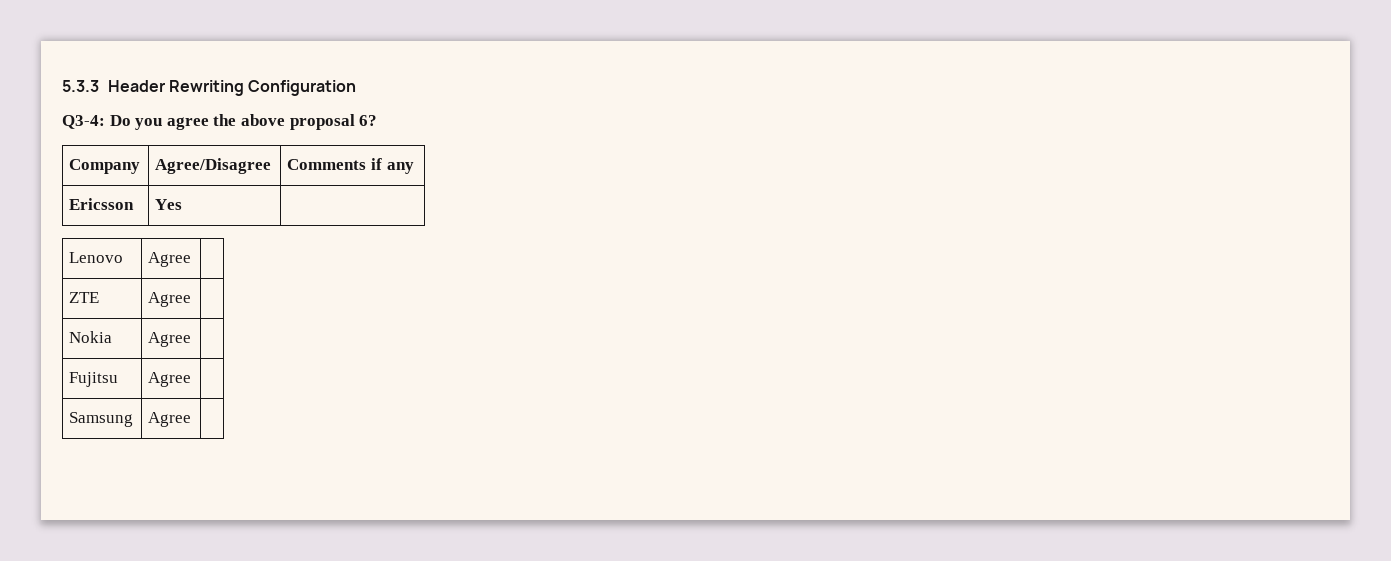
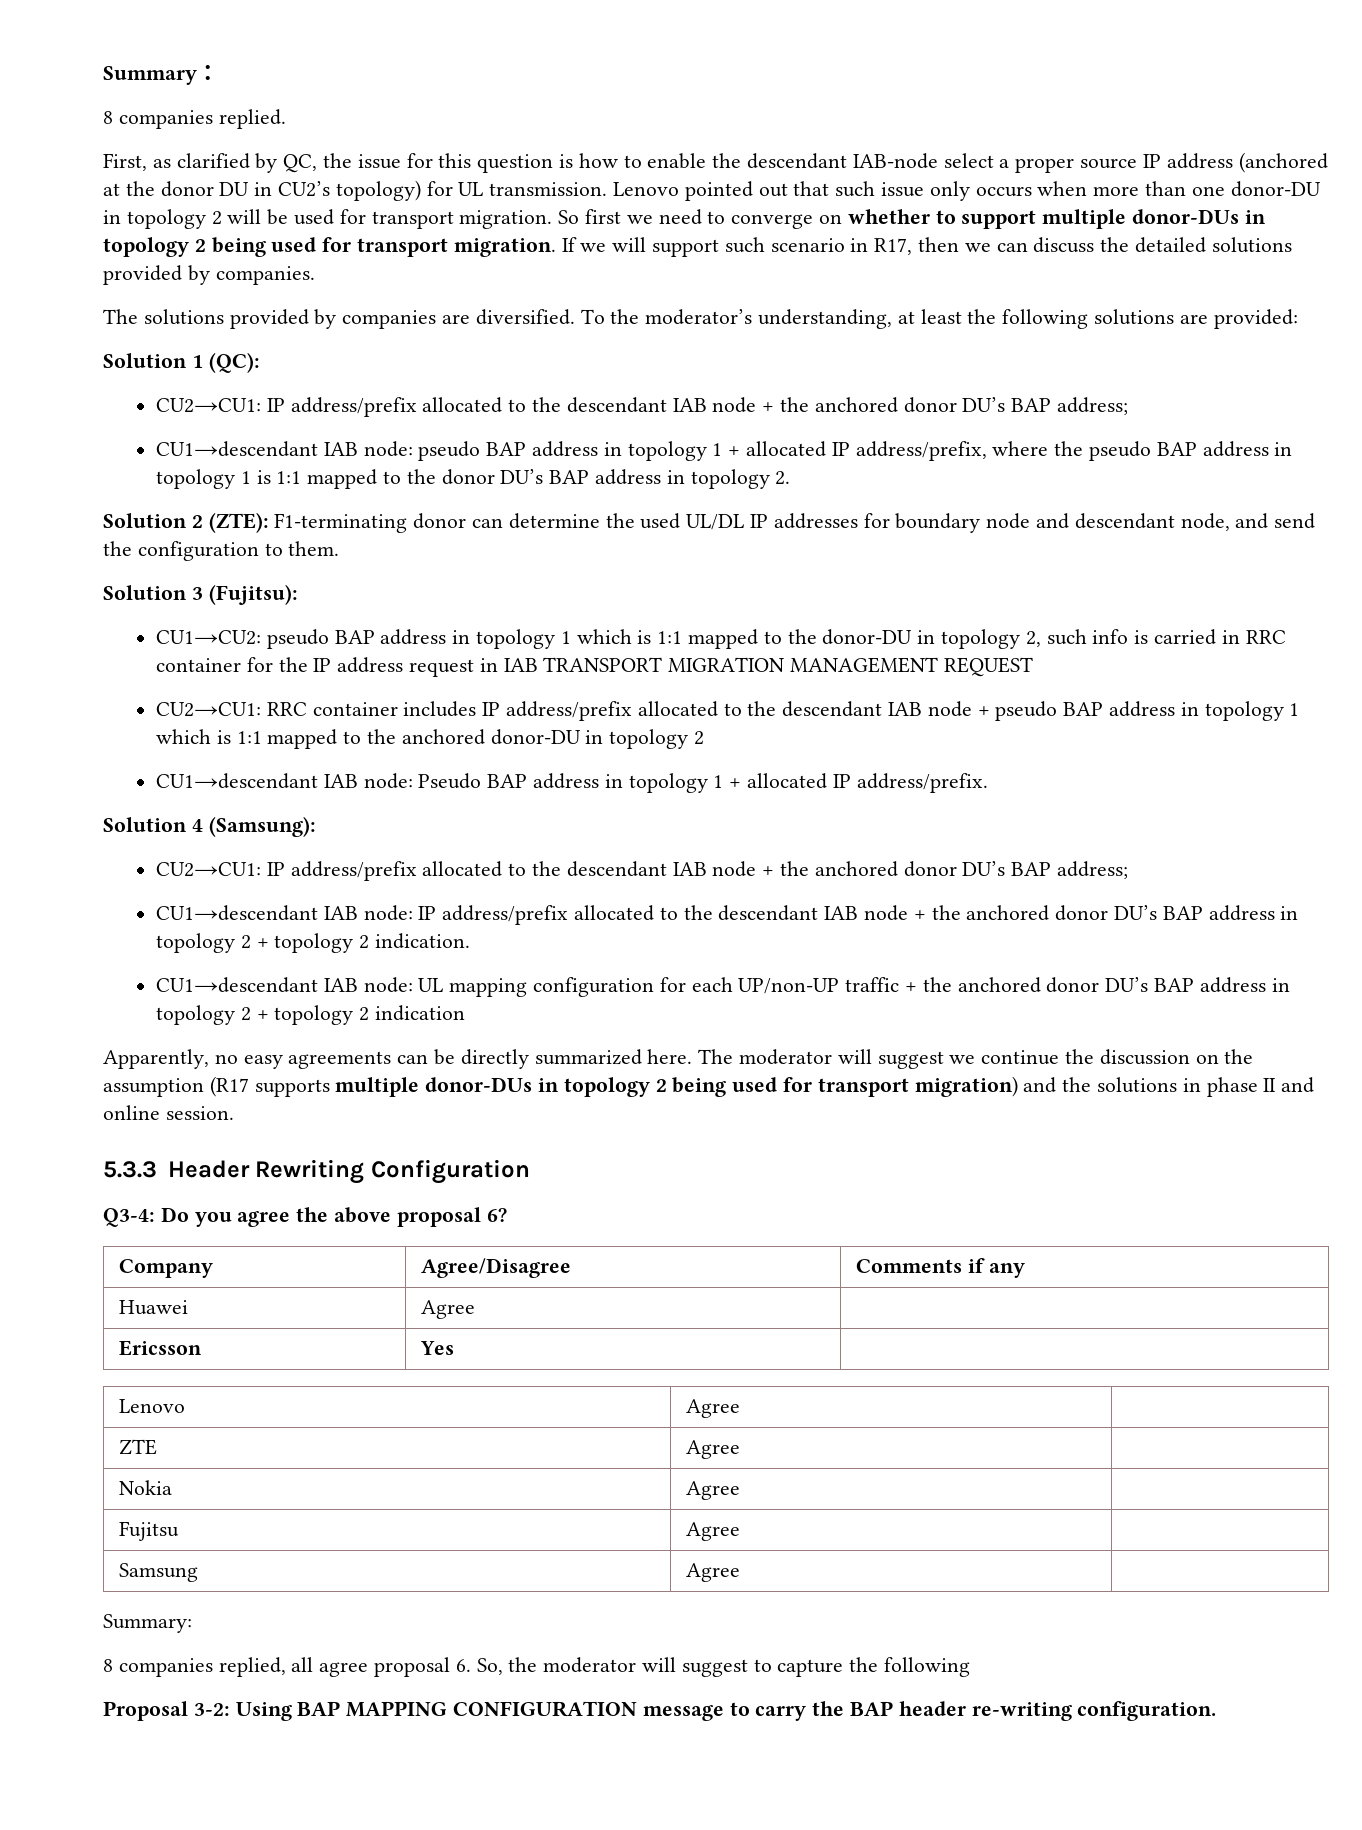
(62, 86) none -> [103,64,219,85] [103,109,286,129] [103,152,1328,173] [103,180,1321,201] [103,209,1266,229] [103,237,1292,257] [103,265,315,285] [103,309,1298,329] [103,352,260,373] [155,397,1129,417] [155,441,1293,461] [155,469,791,489] [103,512,1316,533] [103,541,340,561] [103,584,298,605] [155,629,1286,649] [155,657,1033,677] [155,701,1300,721] [155,729,705,749] [155,773,988,793] [103,816,316,837] [155,861,1129,881] [155,905,1299,925] [155,933,470,953] [155,977,1290,997] [155,1005,465,1025] [103,1049,1254,1069] [103,1076,1315,1097] [103,1105,234,1120] Summary： // 8 companies replied. // First, as clarified by QC, the issue for this question is how to enable the descendant IAB-node select a proper source IP address (anchored at the donor DU in CU2’s topology) for UL transmission. Lenovo pointed out that such issue only occurs when more than one donor-DU in topology 2 will be used for transport migration. So first we need to converge on whether to support multiple donor-DUs in topology 2 being used for transport migration. If we will support such scenario in R17, then we can discuss the detailed solutions provided by companies. // The solutions provided by companies are diversified. To the moderator’s understanding, at least the following solutions are provided: // Solution 1 (QC): // CU2→CU1: IP address/prefix allocated to the descendant IAB node + the anchored donor DU’s BAP address; // CU1→descendant IAB node: pseudo BAP address in topology 1 + allocated IP address/prefix, where the pseudo BAP address in topology 1 is 1:1 mapped to the donor DU’s BAP address in topology 2. // Solution 2 (ZTE): F1-terminating donor can determine the used UL/DL IP addresses for boundary node and descendant node, and send the configuration to them. // Solution 3 (Fujitsu): // CU1→CU2: pseudo BAP address in topology 1 which is 1:1 mapped to the donor-DU in topology 2, such info is carried in RRC container for the IP address request in IAB TRANSPORT MIGRATION MANAGEMENT REQUEST // CU2→CU1: RRC container includes IP address/prefix allocated to the descendant IAB node + pseudo BAP address in topology 1 which is 1:1 mapped to the anchored donor-DU in topology 2 // CU1→descendant IAB node: Pseudo BAP address in topology 1 + allocated IP address/prefix. // Solution 4 (Samsung): // CU2→CU1: IP address/prefix allocated to the descendant IAB node + the anchored donor DU’s BAP address; // CU1→descendant IAB node: IP address/prefix allocated to the descendant IAB node + the anchored donor DU’s BAP address in topology 2 + topology 2 indication. // CU1→descendant IAB node: UL mapping configuration for each UP/non-UP traffic + the anchored donor DU’s BAP address in topology 2 + topology 2 indication // Apparently, no easy agreements can be directly summarized here. The moderator will suggest we continue the discussion on the assumption (R17 supports multiple donor-DUs in topology 2 being used for transport migration) and the solutions in phase II and online session. //
(414, 168) none -> [119,1300,189,1315] [421,1300,476,1319] // Huawei | Agree |
(192, 419) none -> [103,1614,192,1633] [103,1657,971,1677] [103,1701,1217,1721] // Summary: // 8 companies replied, all agree proposal 6. So, the moderator will suggest to capture the following // Proposal 3-2: Using BAP MAPPING CONFIGURATION message to carry the BAP header re-writing configuration.

